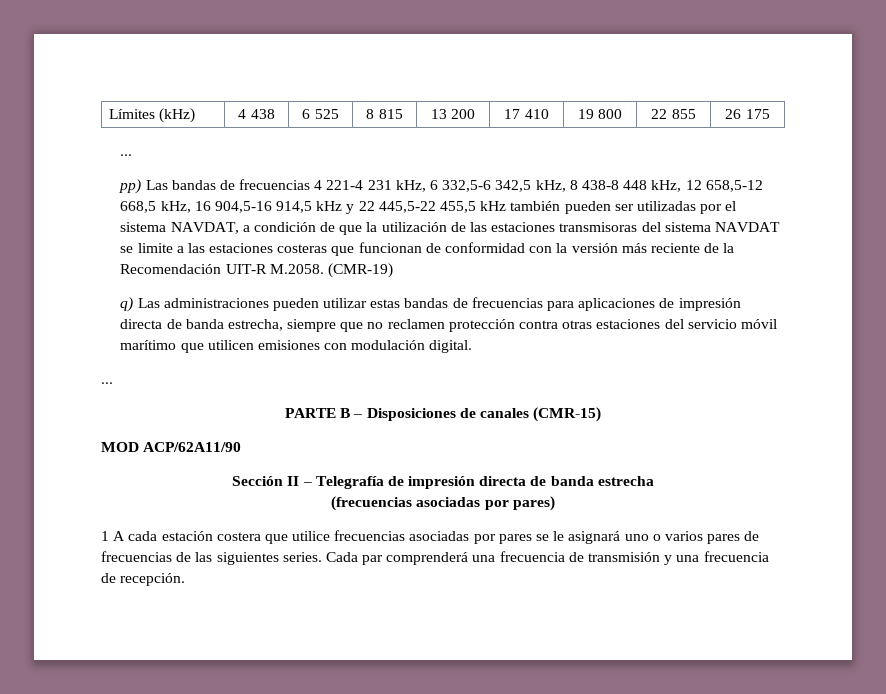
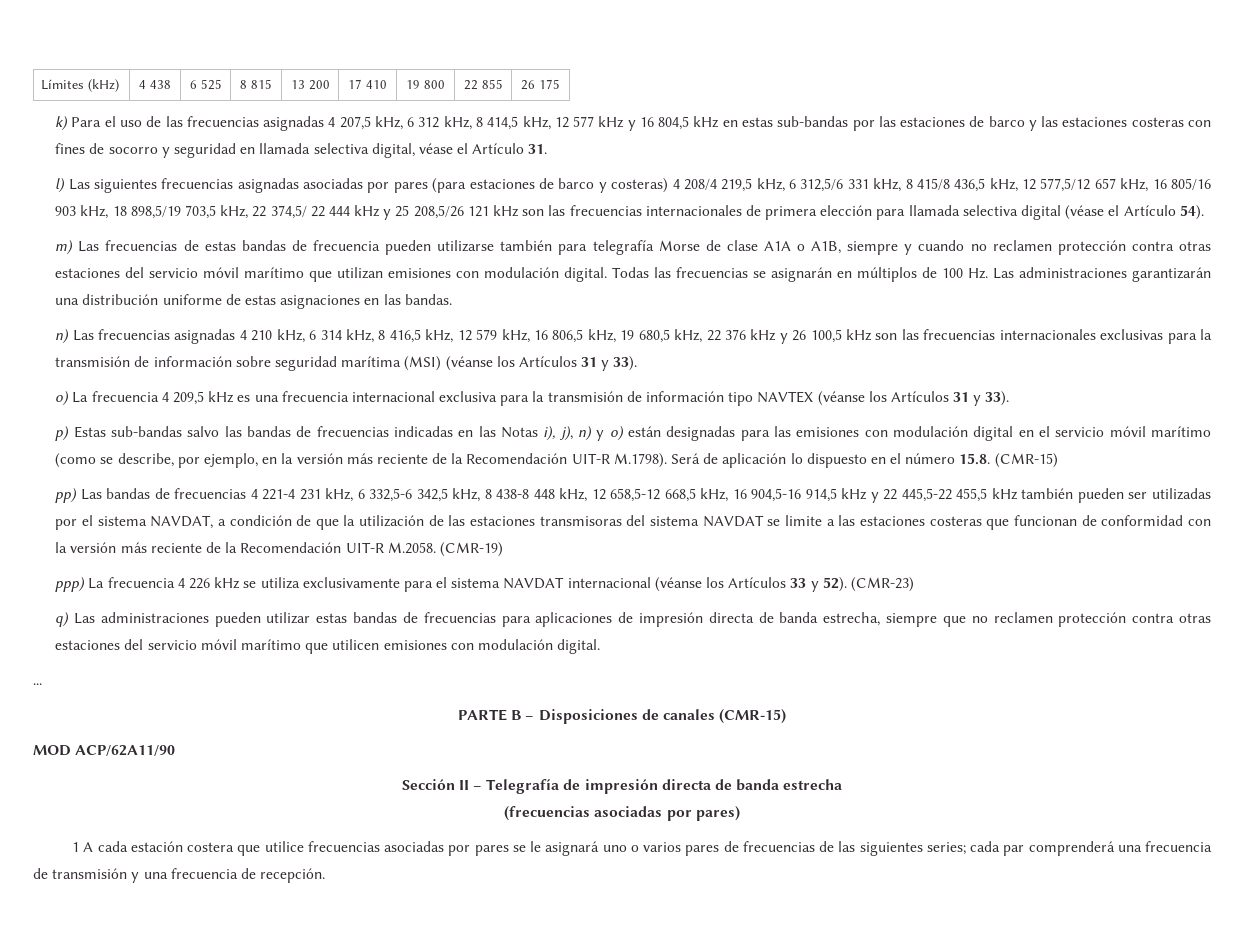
[120,154,133,156] ... -> [55,116,1212,131] [55,143,548,158] [55,178,1211,193] [55,205,1204,220] [55,240,1211,255] [55,267,1211,282] [55,294,452,309] [55,329,1213,344] [55,356,638,371] [55,391,1010,406] [55,426,1212,441] [55,453,1058,468] k) Para el uso de las frecuencias asignadas 4 207,5 kHz, 6 312 kHz, 8 414,5 kHz, 12 577 kHz y 16 804,5 kHz en estas sub-bandas por las estaciones de barco y las estaciones costeras con fines de socorro y seguridad en llamada selectiva digital, véase el Artículo 31. // l) Las siguientes frecuencias asignadas asociadas por pares (para estaciones de barco y costeras) 4 208/4 219,5 kHz, 6 312,5/6 331 kHz, 8 415/8 436,5 kHz, 12 577,5/12 657 kHz, 16 805/16 903 kHz, 18 898,5/19 703,5 kHz, 22 374,5/ 22 444 kHz y 25 208,5/26 121 kHz son las frecuencias internacionales de primera elección para llamada selectiva digital (véase el Artículo 54). // m) Las frecuencias de estas bandas de frecuencia pueden utilizarse también para telegrafía Morse de clase A1A o A1B, siempre y cuando no reclamen protección contra otras estaciones del servicio móvil marítimo que utilizan emisiones con modulación digital. Todas las frecuencias se asignarán en múltiplos de 100 Hz. Las administraciones garantizarán una distribución uniforme de estas asignaciones en las bandas. // n) Las frecuencias asignadas 4 210 kHz, 6 314 kHz, 8 416,5 kHz, 12 579 kHz, 16 806,5 kHz, 19 680,5 kHz, 22 376 kHz y 26 100,5 kHz son las frecuencias internacionales exclusivas para la transmisión de información sobre seguridad marítima (MSI) (véanse los Artículos 31 y 33). // o) La frecuencia 4 209,5 kHz es una frecuencia internacional exclusiva para la transmisión de información tipo NAVTEX (véanse los Artículos 31 y 33). // p) Estas sub-bandas salvo las bandas de frecuencias indicadas en las Notas i), j), n) y o) están designadas para las emisiones con modulación digital en el servicio móvil marítimo (como se describe, por ejemplo, en la versión más reciente de la Recomendación UIT-R M.1798). Será de aplicación lo dispuesto en el número 15.8. (CMR-15)
(393, 270) none -> [55,577,914,592] // ppp) La frecuencia 4 226 kHz se utiliza exclusivamente para el sistema NAVDAT internacional (véanse los Artículos 33 y 52). (CMR-23)
[282,552,358,562] series. Cada -> [926,841,1001,855] series; cada

